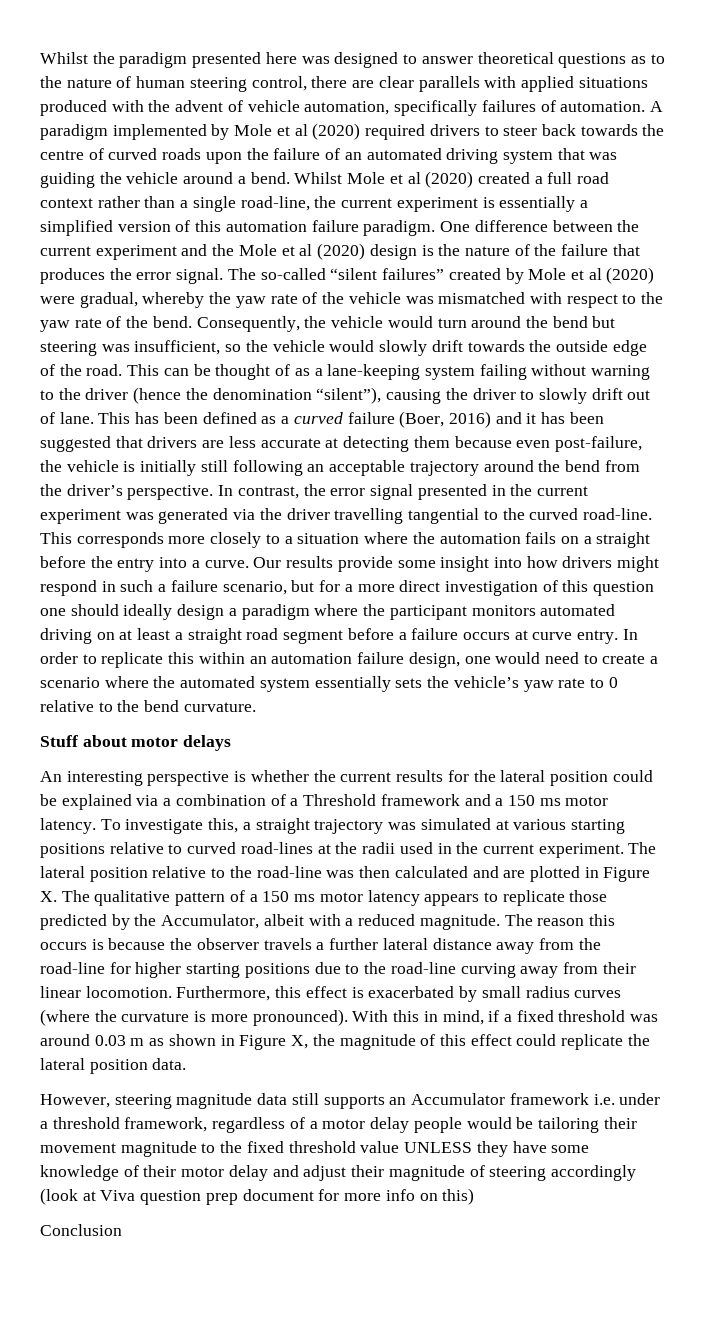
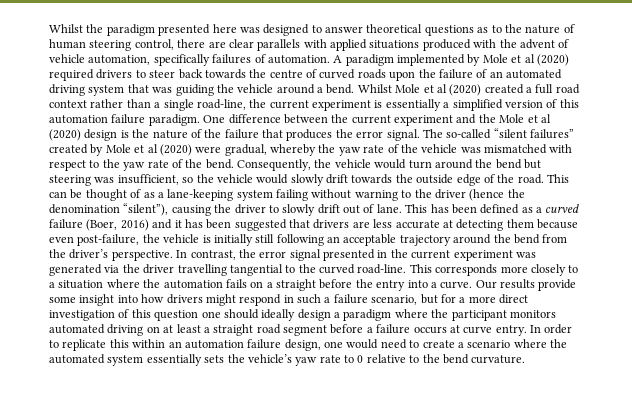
[40,735,232,751] [40,770,653,786] [40,794,609,810] [40,818,625,834] [40,842,657,858] [40,866,651,882] [40,890,608,906] [40,914,615,930] [40,938,601,954] [40,962,636,978] [40,986,622,1002] [40,1009,659,1026] [40,1034,650,1050] [40,1058,187,1074] [40,1093,661,1109] [40,1117,637,1133] [40,1141,590,1157] [40,1165,636,1181] [40,1188,475,1205] [40,1224,122,1236] // Stuff about motor delays // An interesting perspective is whether the current results for the lateral position could be explained via a combination of a Threshold framework and a 150 ms motor latency. To investigate this, a straight trajectory was simulated at various starting positions relative to curved road-lines at the radii used in the current experiment. The lateral position relative to the road-line was then calculated and are plotted in Figure X. The qualitative pattern of a 150 ms motor latency appears to replicate those predicted by the Accumulator, albeit with a reduced magnitude. The reason this occurs is because the observer travels a further lateral distance away from the road-line for higher starting positions due to the road-line curving away from their linear locomotion. Furthermore, this effect is exacerbated by small radius curves (where the curvature is more pronounced). With this in mind, if a fixed threshold was around 0.03 m as shown in Figure X, the magnitude of this effect could replicate the lateral position data. // However, steering magnitude data still supports an Accumulator framework i.e. under a threshold framework, regardless of a motor delay people would be tailoring their movement magnitude to the fixed threshold value UNLESS they have some knowledge of their motor delay and adjust their magnitude of steering accordingly (look at Viva question prep document for more info on this) // Conclusion -> (526, 359) none

